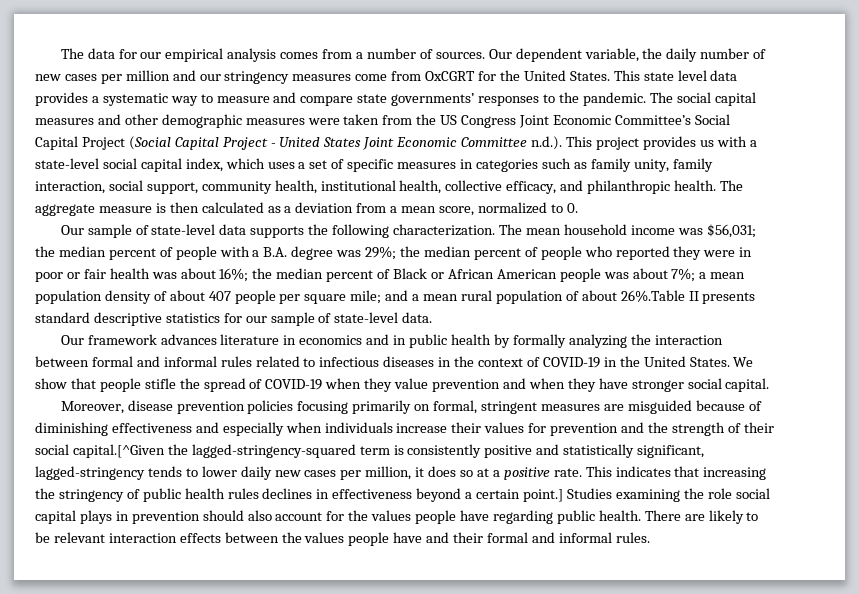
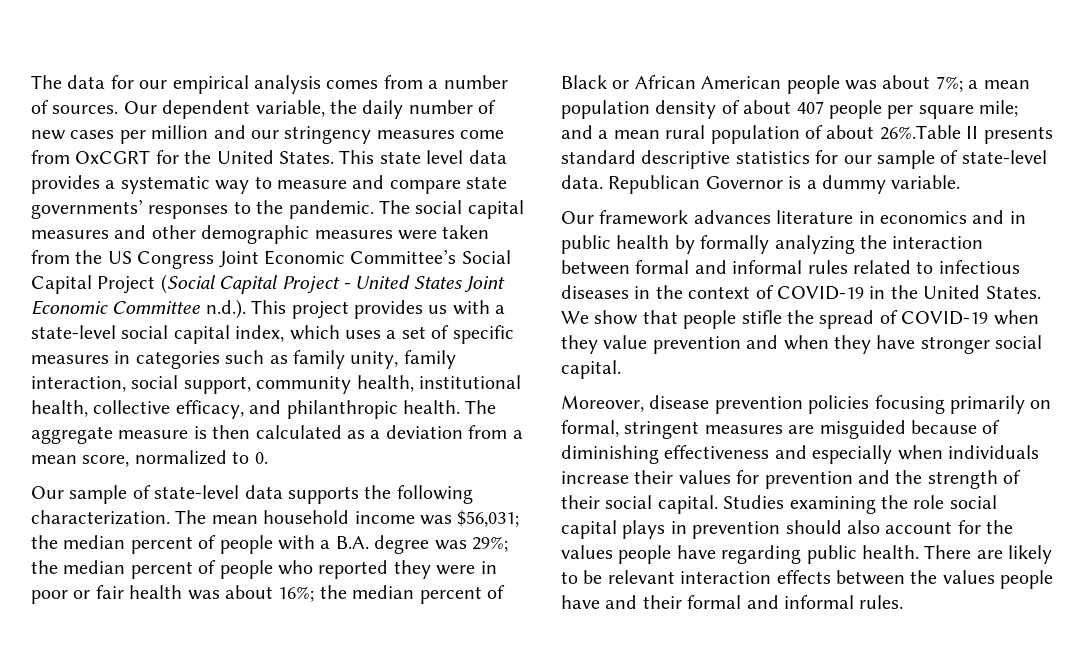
(433, 317) none -> [608,175,961,194] Republican Governor is a dummy variable.
[72,444,705,458] [35,466,767,480] [35,488,563,502] capital.[^Given the lagged-stringency-squared term is consistently positive and statistically significant, lagged-stringency tends to lower daily new cases per million, it does so at a positive rate. This indicates that increasing the stringency of public health rules declines in effectiveness beyond a certain point.] -> [657,495,718,514] capital.

